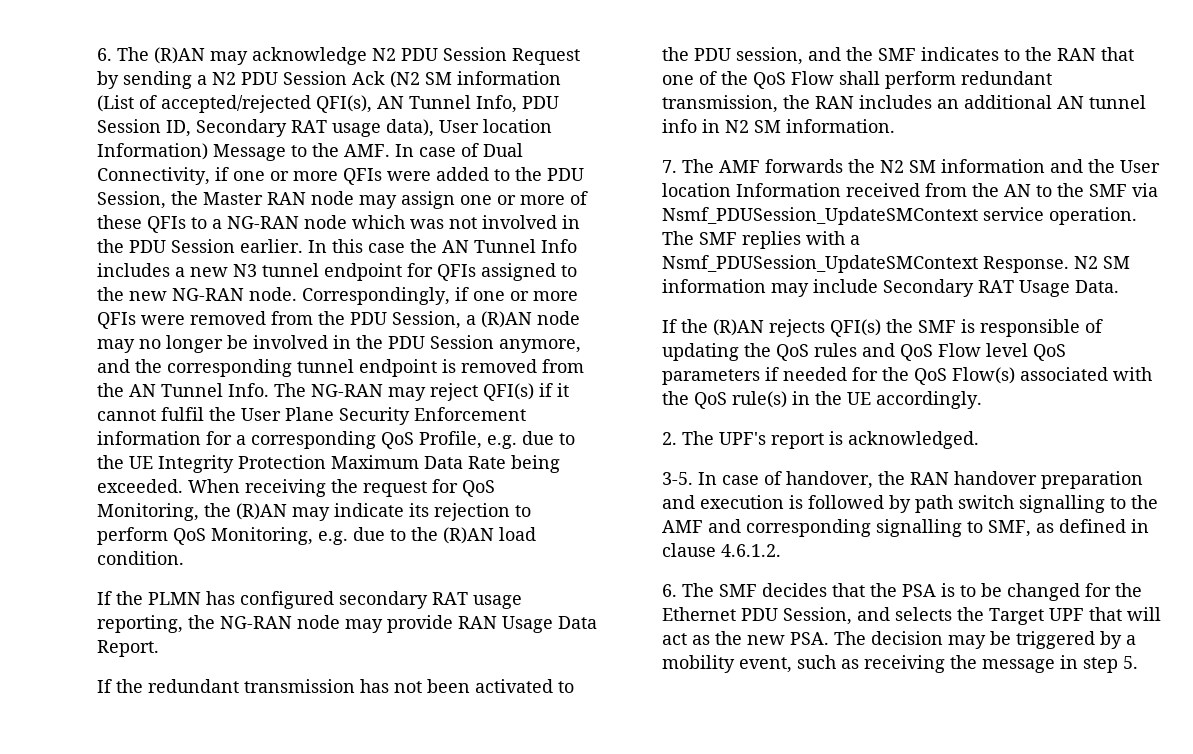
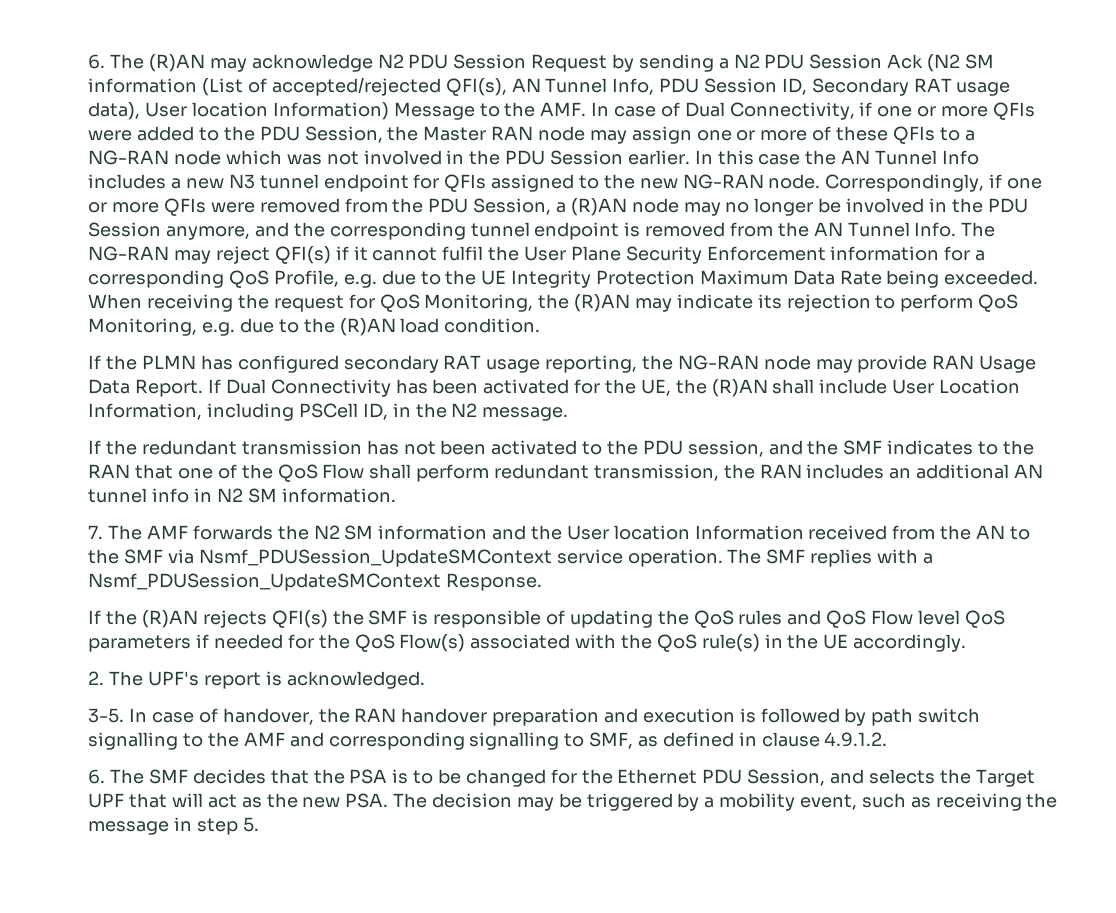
(160, 648) none -> [207,379,1021,397] [88,403,569,421] If Dual Connectivity has been activated for the UE, the (R)AN shall include User Location Information, including PSCell ID, in the N2 message.
[1074,256,1131,269] [662,279,1120,297] N2 SM information may include Secondary RAT Usage Data. -> (543, 582) none
[721,544,782,557] 4.6.1.2. -> [824,732,888,747] 4.9.1.2.

